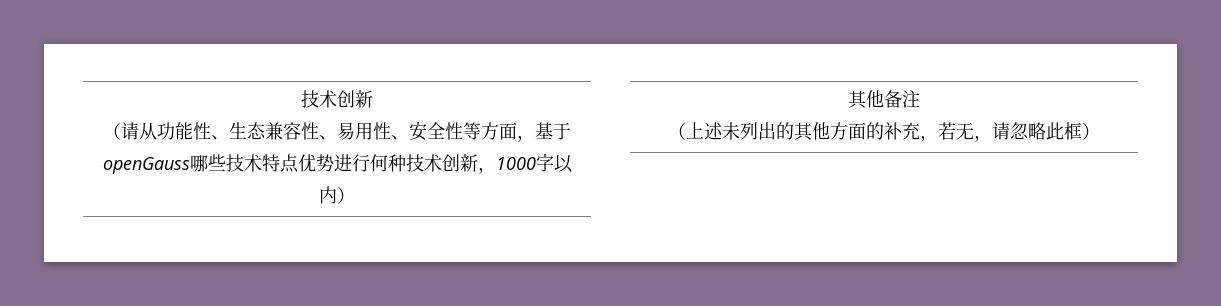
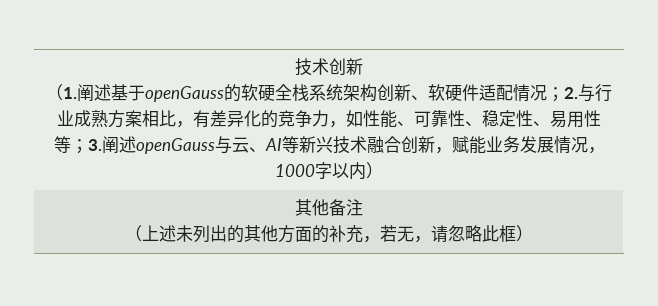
[121,121,571,142] [102,154,478,174] 请从功能性、生态兼容性、易用性、安全性等方面，基于openGauss哪些技术特点优势进行何种技术创新 -> [62,84,612,102] [56,110,601,128] [53,136,588,154] 1.阐述基于openGauss的软硬全栈系统架构创新、软硬件适配情况；2.与行业成熟方案相比，有差异化的竞争力，如性能、可靠性、稳定性、易用性等；3.阐述openGauss与云、AI等新兴技术融合创新，赋能业务发展情况

